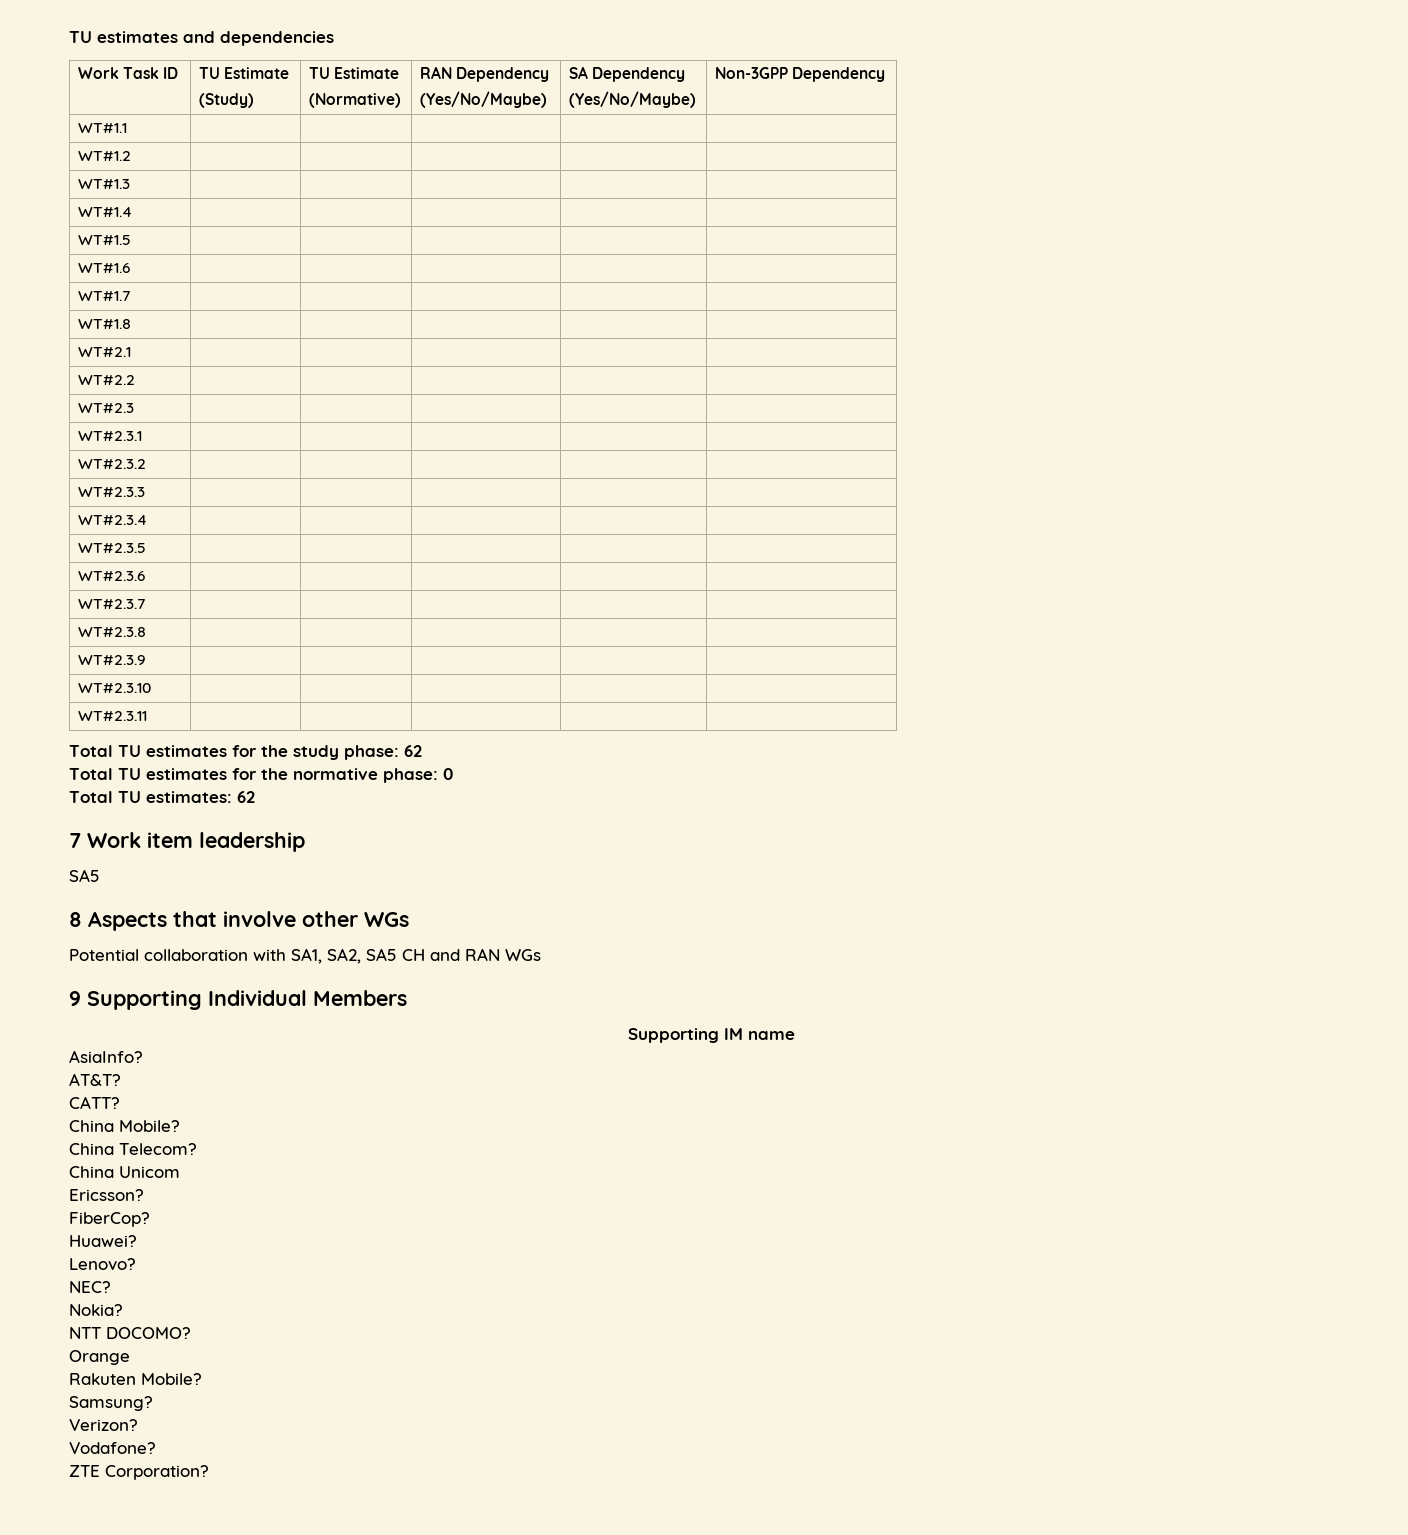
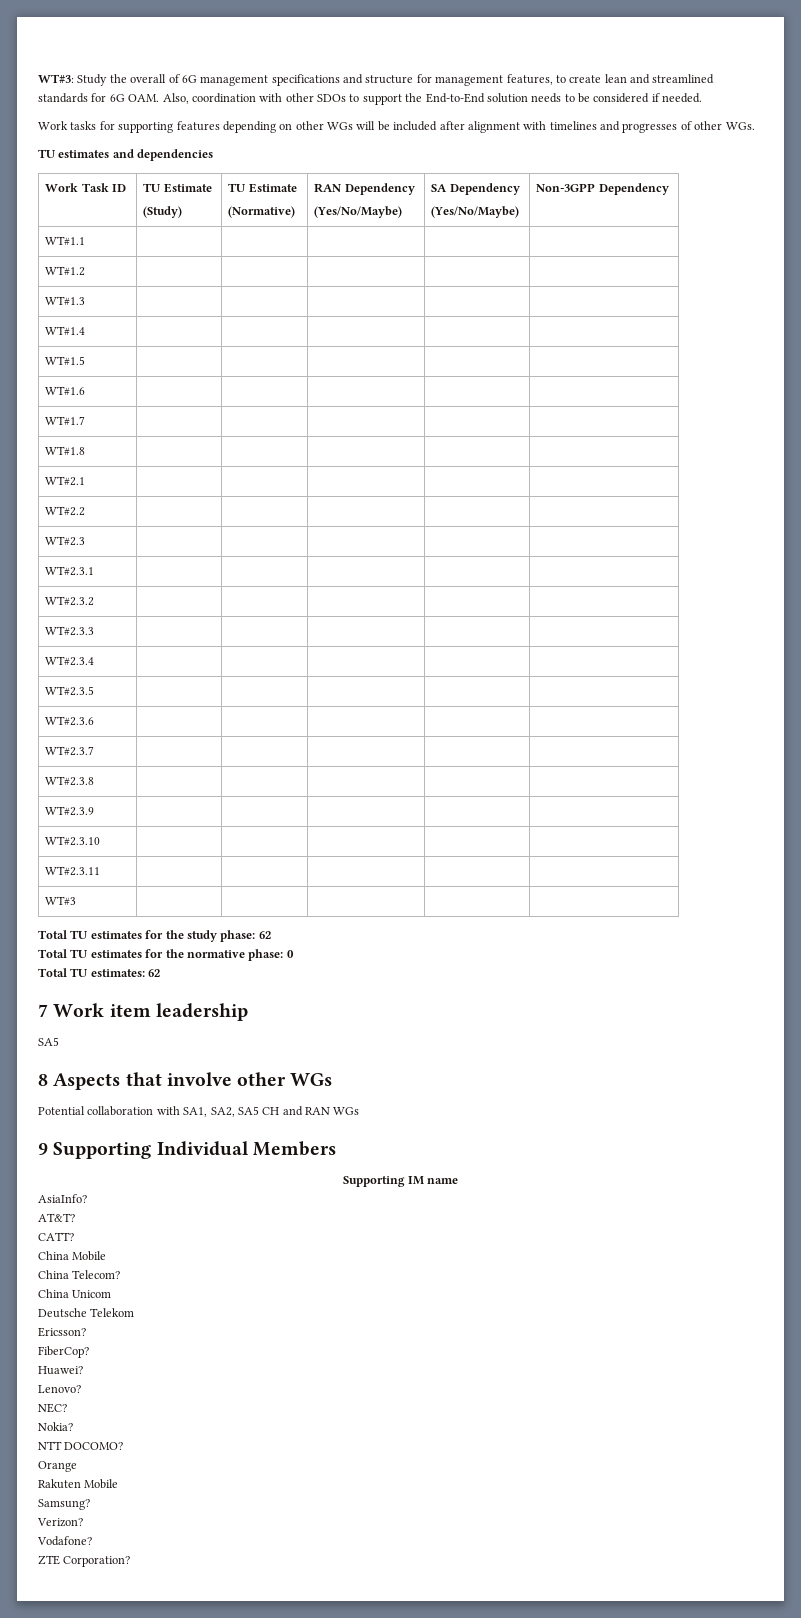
(69, 37) none -> [38,74,715,86] [38,93,703,105] [38,121,755,133] WT#3: Study the overall of 6G management specifications and structure for management features, to create lean and streamlined standards for 6G OAM. Also, coordination with other SDOs to support the End-to-End solution needs to be considered if needed. // Work tasks for supporting features depending on other WGs will be included after alignment with timelines and progresses of other WGs. //
(147, 716) none -> [45,896,77,905] // WT#3 | | | | |
[119,1120,180,1132] Mobile? -> [72,1251,107,1261] Mobile
(180, 1172) none -> [38,1308,135,1318] // Deutsche Telekom
[141,1373,202,1385] Mobile? -> [84,1479,119,1489] Mobile

